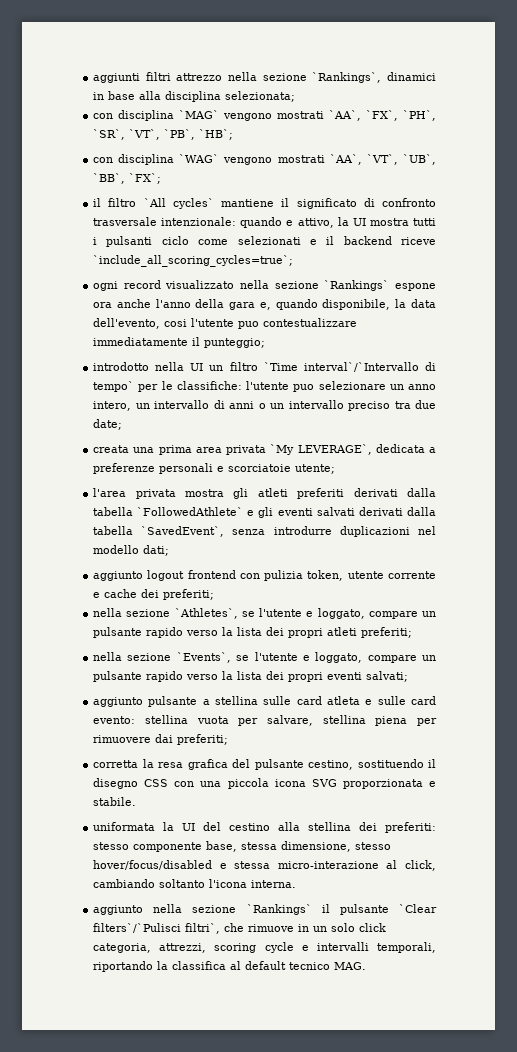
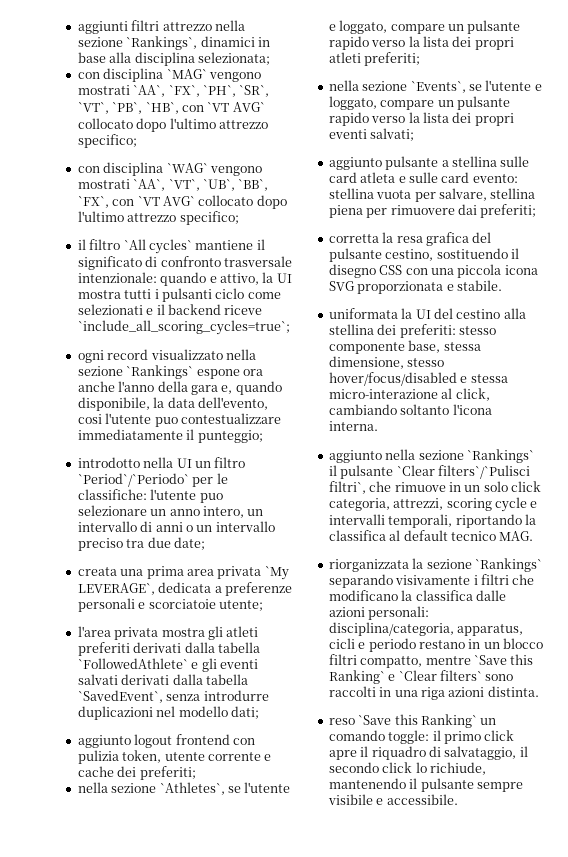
[199,129,234,140] `HB`; -> [145,102,265,114] [77,118,268,132] [77,134,137,148] `HB`, con `VT AVG` collocato dopo l'ultimo attrezzo specifico;
[129,173,162,184] `FX`; -> [77,195,287,209] [77,211,239,225] `FX`, con `VT AVG` collocato dopo l'ultimo attrezzo specifico;
[263,362,436,372] [93,381,135,392] `Time interval`/`Intervallo di tempo` -> [77,473,189,487] `Period`/`Periodo`
(367, 966) none -> [328,558,542,572] [328,574,535,588] [328,590,506,601] [328,606,430,620] [328,622,524,636] [328,638,543,652] [328,654,534,668] [328,670,514,684] [328,686,539,700] [328,714,497,728] [328,730,515,744] [328,746,528,760] [328,762,486,775] [328,778,523,792] [327,794,458,805] // riorganizzata la sezione `Rankings` separando visivamente i filtri che modificano la classifica dalle azioni personali: disciplina/categoria, apparatus, cicli e periodo restano in un blocco filtri compatto, mentre `Save this Ranking` e `Clear filters` sono raccolti in una riga azioni distinta. // reso `Save this Ranking` un comando toggle: il primo click apre il riquadro di salvataggio, il secondo click lo richiude, mantenendo il pulsante sempre visibile e accessibile.

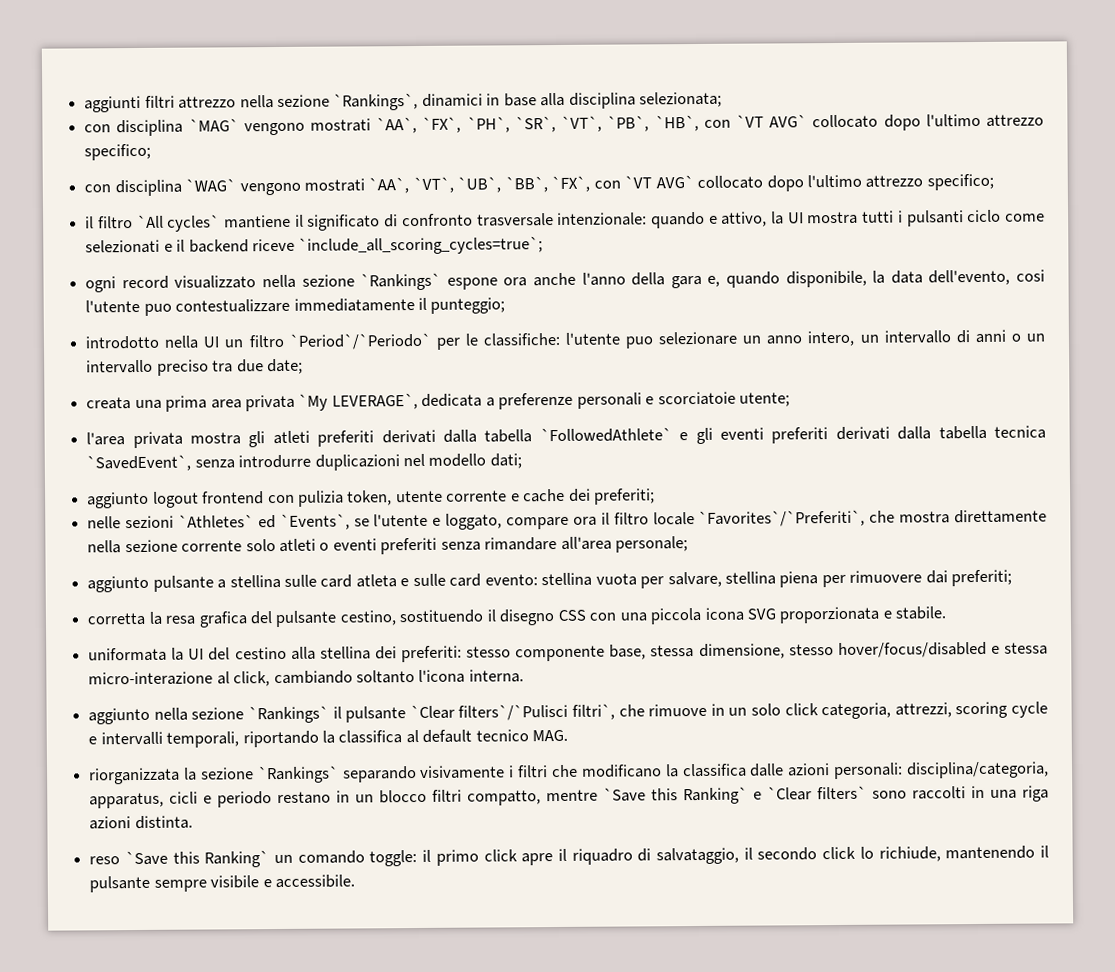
[77,674,248,685] salvati derivati dalla tabella -> [771,425,1046,444] preferiti derivati dalla tabella tecnica
[77,782,291,795] [328,20,521,34] [328,36,514,50] [328,52,421,66] [328,80,408,91] nella sezione `Athletes`, se l'utente e loggato, compare un pulsante rapido verso la lista dei propri atleti preferiti; // nella sezione -> [87,514,276,529] nelle sezioni `Athletes` ed
[437,96,510,110] [328,112,514,126] [328,128,415,141] un pulsante rapido verso la lista dei propri eventi salvati; -> [572,509,1047,527] [87,536,689,555] ora il filtro locale `Favorites`/`Preferiti`, che mostra direttamente nella sezione corrente solo atleti o eventi preferiti senza rimandare all'area personale;

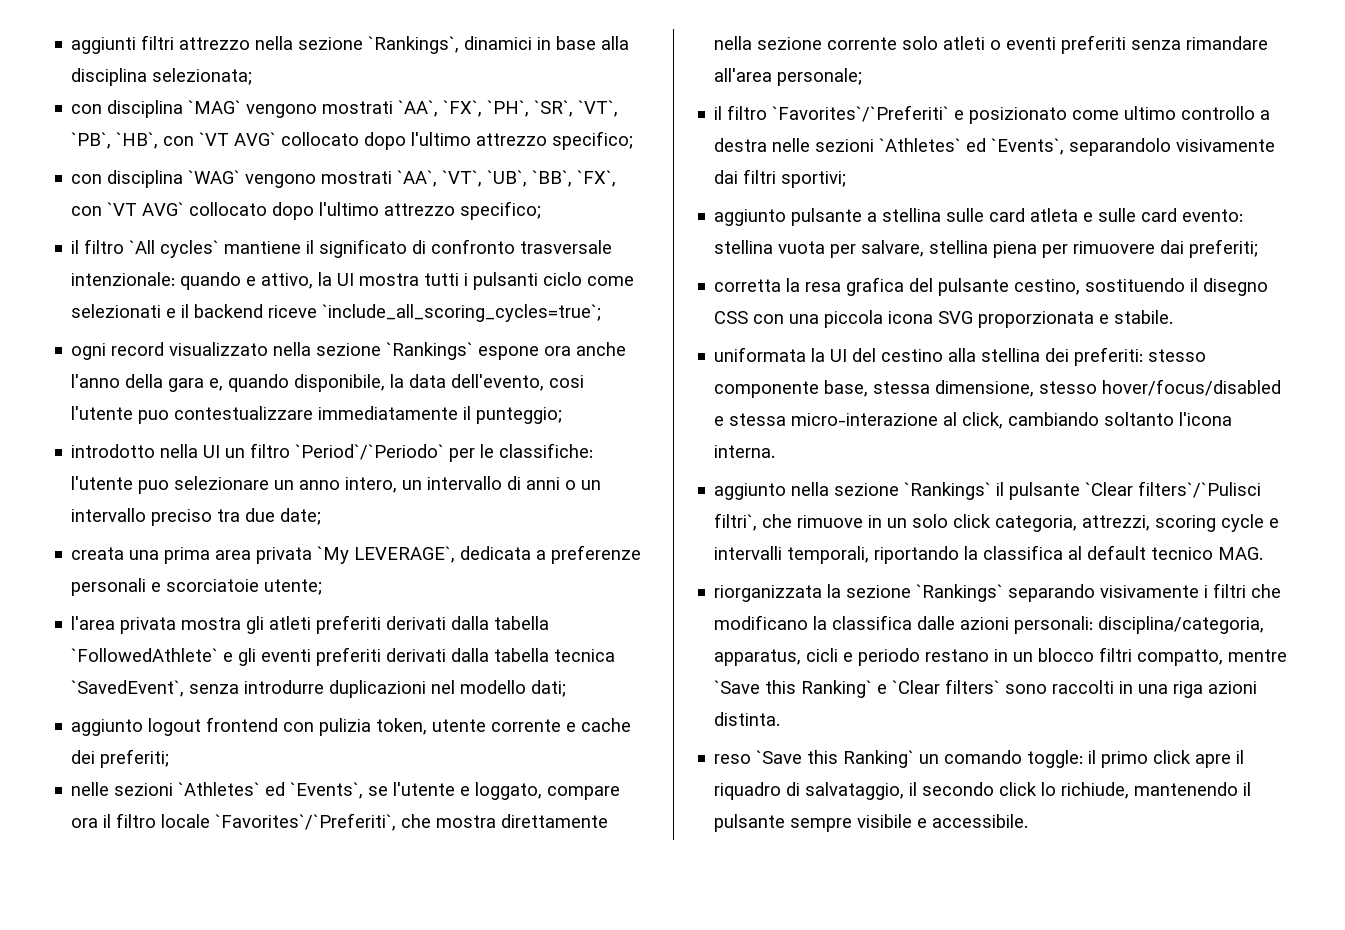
(689, 544) none -> [714,105,1271,124] [714,138,1276,156] [714,169,847,188] // il filtro `Favorites`/`Preferiti` e posizionato come ultimo controllo a destra nelle sezioni `Athletes` ed `Events`, separandolo visivamente dai filtri sportivi;

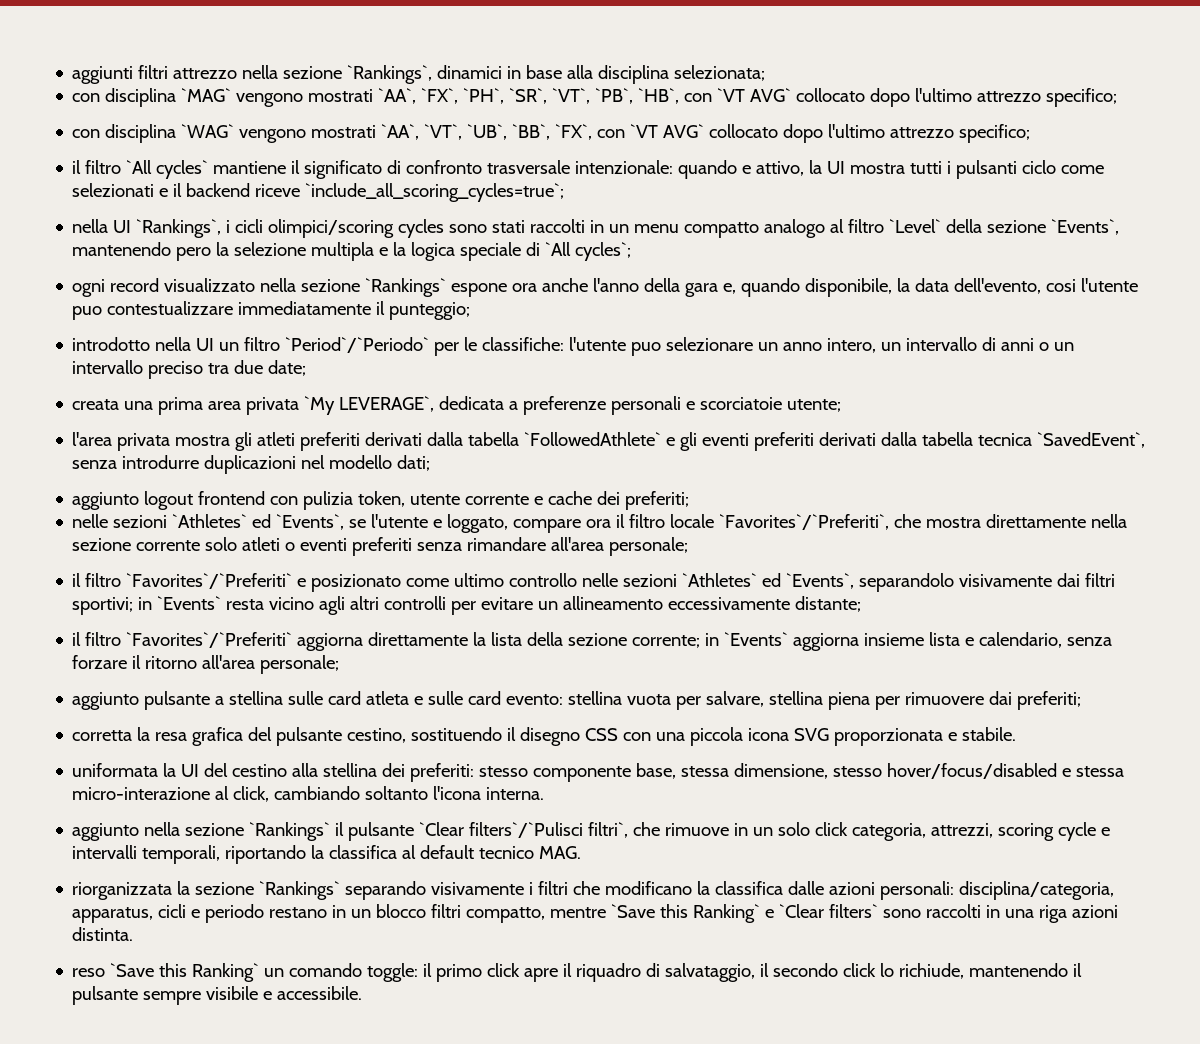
(602, 313) none -> [72,219,1120,238] [72,242,632,261] // nella UI `Rankings`, i cicli olimpici/scoring cycles sono stati raccolti in un menu compatto analogo al filtro `Level` della sezione `Events`, mantenendo pero la selezione multipla e la logica speciale di `All cycles`;
[1260,110,1271,120] [714,138,768,152] a destra -> (578, 580) none
(847, 179) none -> [138,596,862,615] [72,632,1113,651] [72,655,340,674] in `Events` resta vicino agli altri controlli per evitare un allineamento eccessivamente distante; // il filtro `Favorites`/`Preferiti` aggiorna direttamente la lista della sezione corrente; in `Events` aggiorna insieme lista e calendario, senza forzare il ritorno all'area personale;

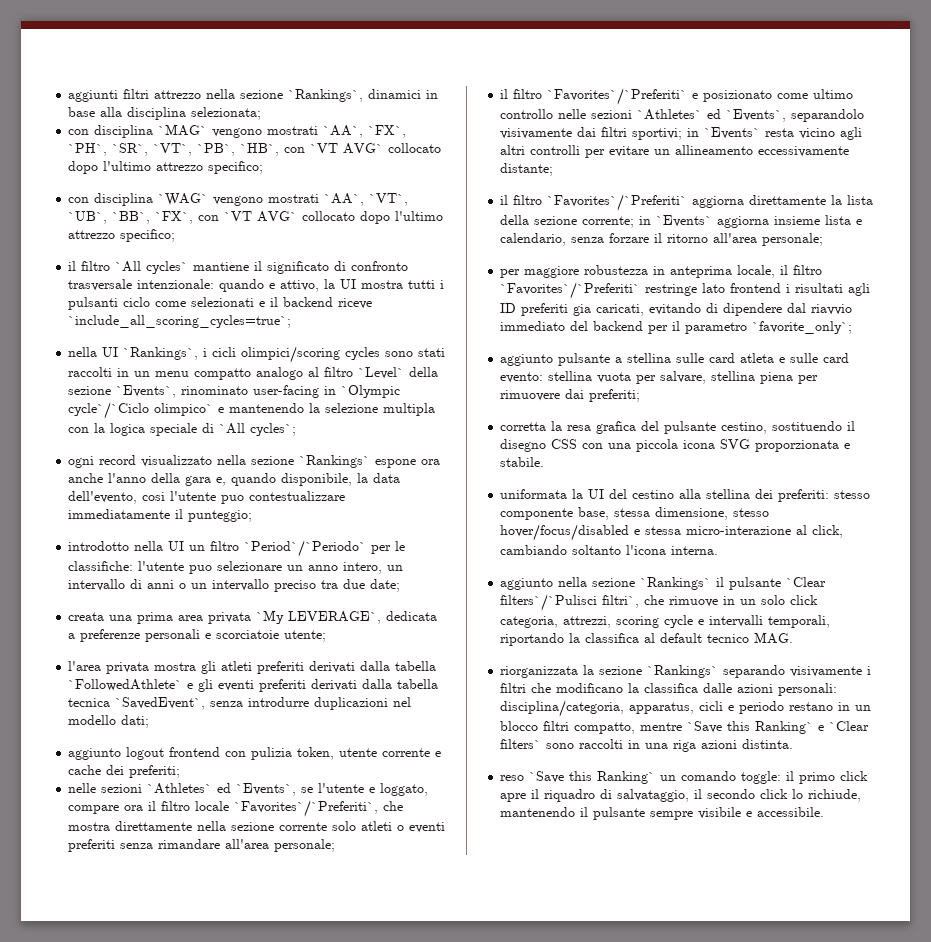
[72,242,212,261] mantenendo pero -> [181,385,401,398] [68,402,305,419] rinominato user-facing in `Olympic cycle`/`Ciclo olimpico` e mantenendo
[379,247,389,256] e -> [68,427,90,433] con
(340, 664) none -> [500,265,823,278] [500,282,871,299] [500,303,853,316] [500,321,853,334] // per maggiore robustezza in anteprima locale, il filtro `Favorites`/`Preferiti` restringe lato frontend i risultati agli ID preferiti gia caricati, evitando di dipendere dal riavvio immediato del backend per il parametro `favorite_only`;

